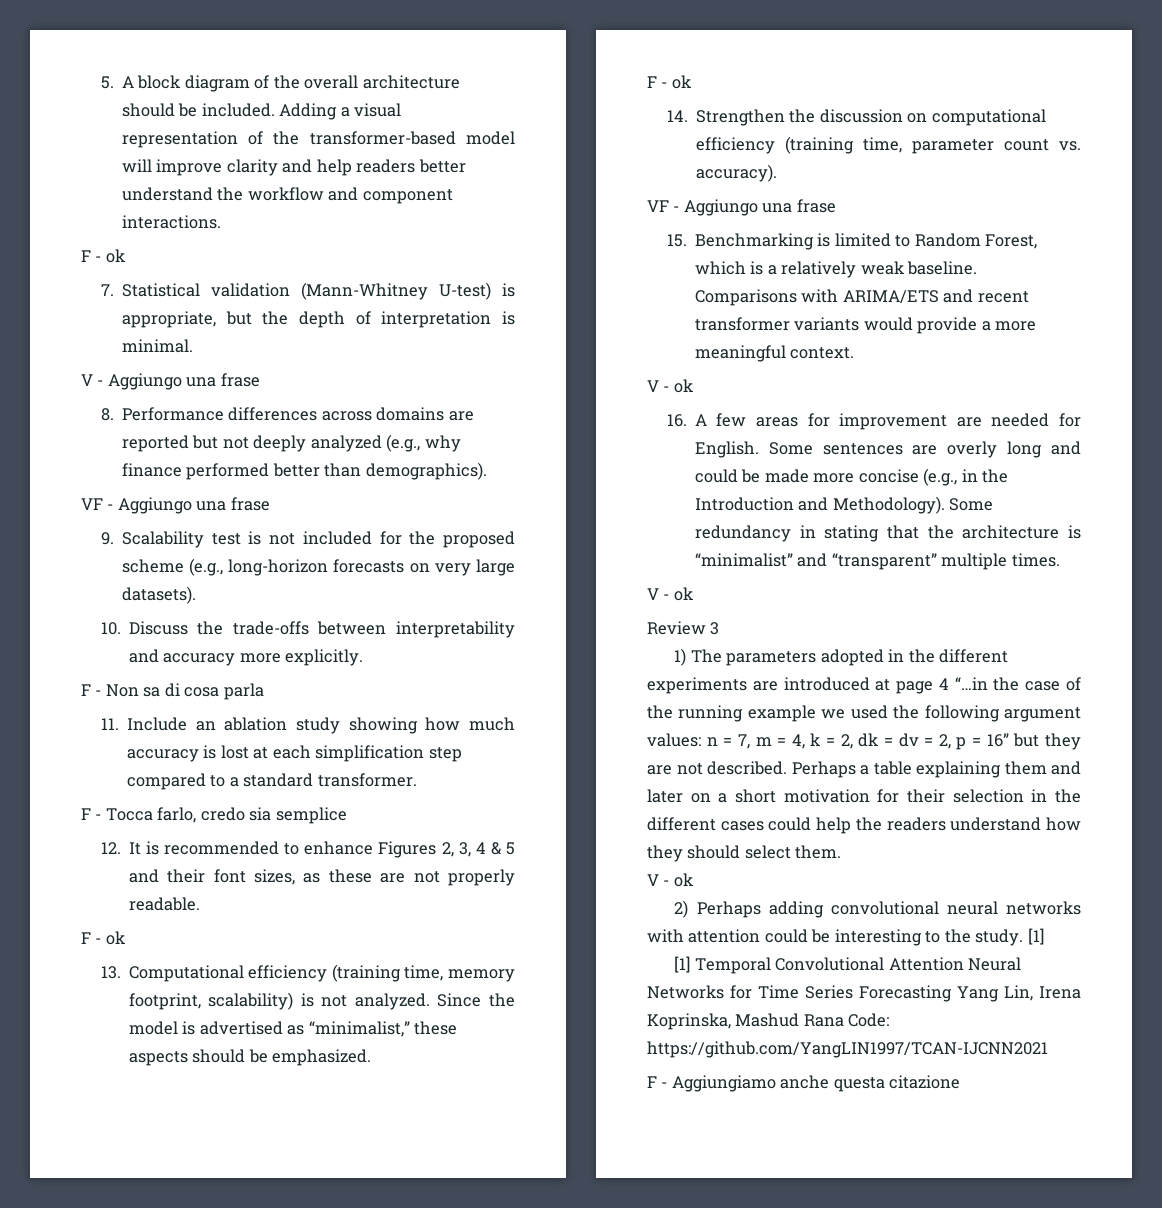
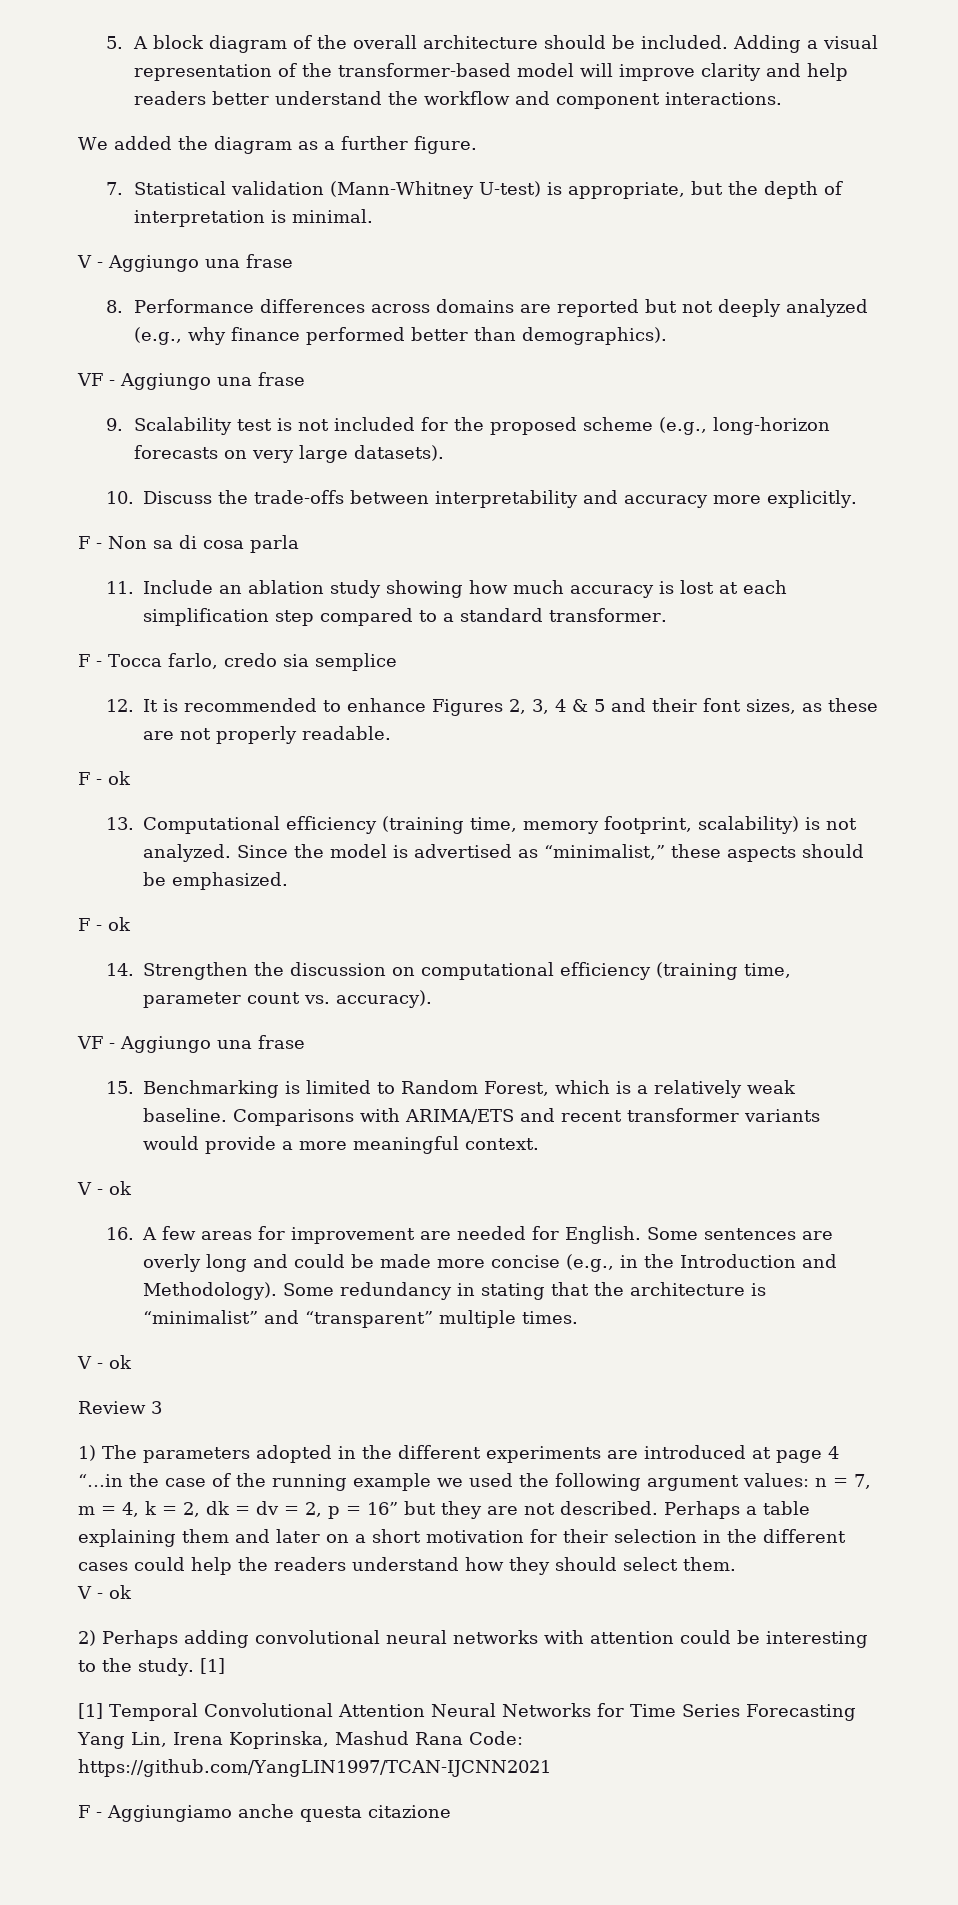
[81,249,126,263] F - ok -> [78,136,477,154] We added the diagram as a further figure.

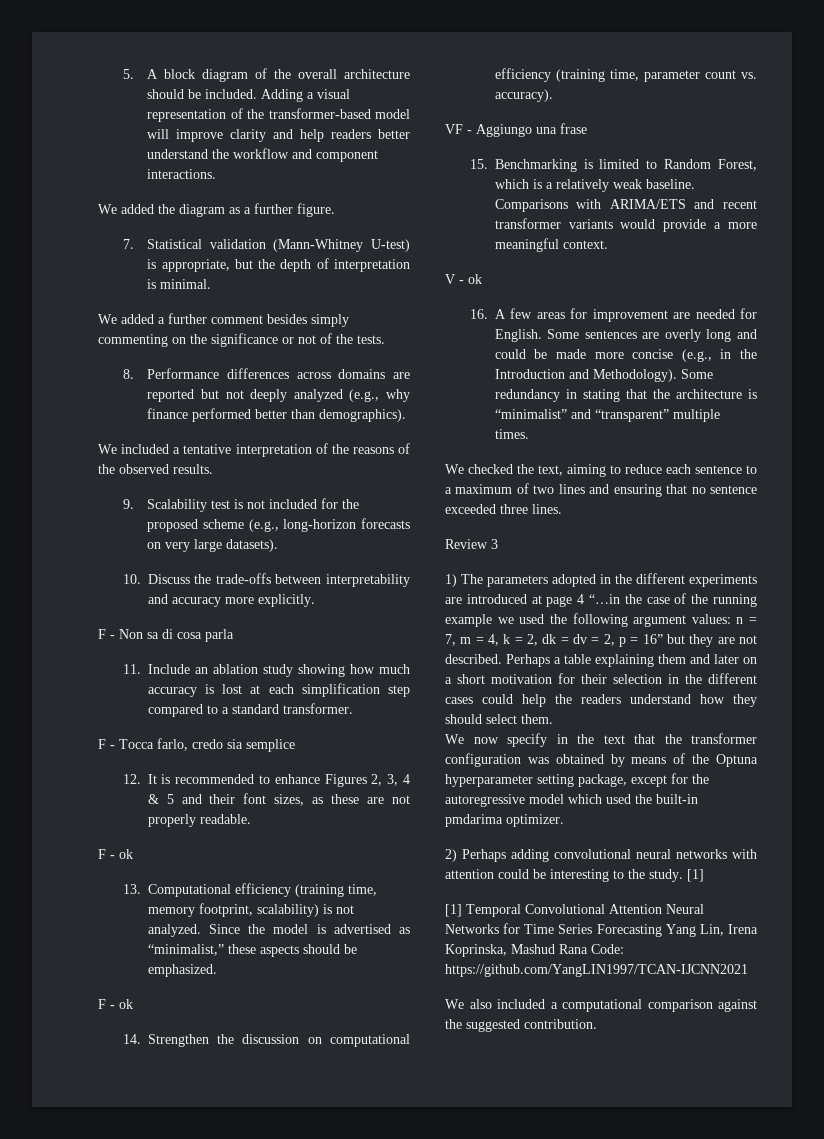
[77,254,293,272] V - Aggiungo una frase -> [98,313,349,327] [98,333,385,347] We added a further comment besides simply commenting on the significance or not of the tests.
[77,372,305,390] VF - Aggiungo una frase -> [98,443,410,457] [98,464,213,474] We included a tentative interpretation of the reasons of the observed results.
[77,1355,132,1369] V - ok -> [445,464,757,477] [445,483,757,497] [445,504,562,514] We checked the text, aiming to reduce each sentence to a maximum of two lines and ensuring that no sentence exceeded three lines.
[77,1585,132,1599] V - ok -> [445,733,757,747] [445,753,758,767] [445,773,709,787] [445,794,698,807] [445,814,564,827] We now specify in the text that the transformer configuration was obtained by means of the Optuna hyperparameter setting package, except for the autoregressive model which used the built-in pmdarima optimizer.
[78,1804,451,1822] F - Aggiungiamo anche questa citazione -> [445,999,757,1012] [445,1019,597,1032] We also included a computational comparison against the suggested contribution.

